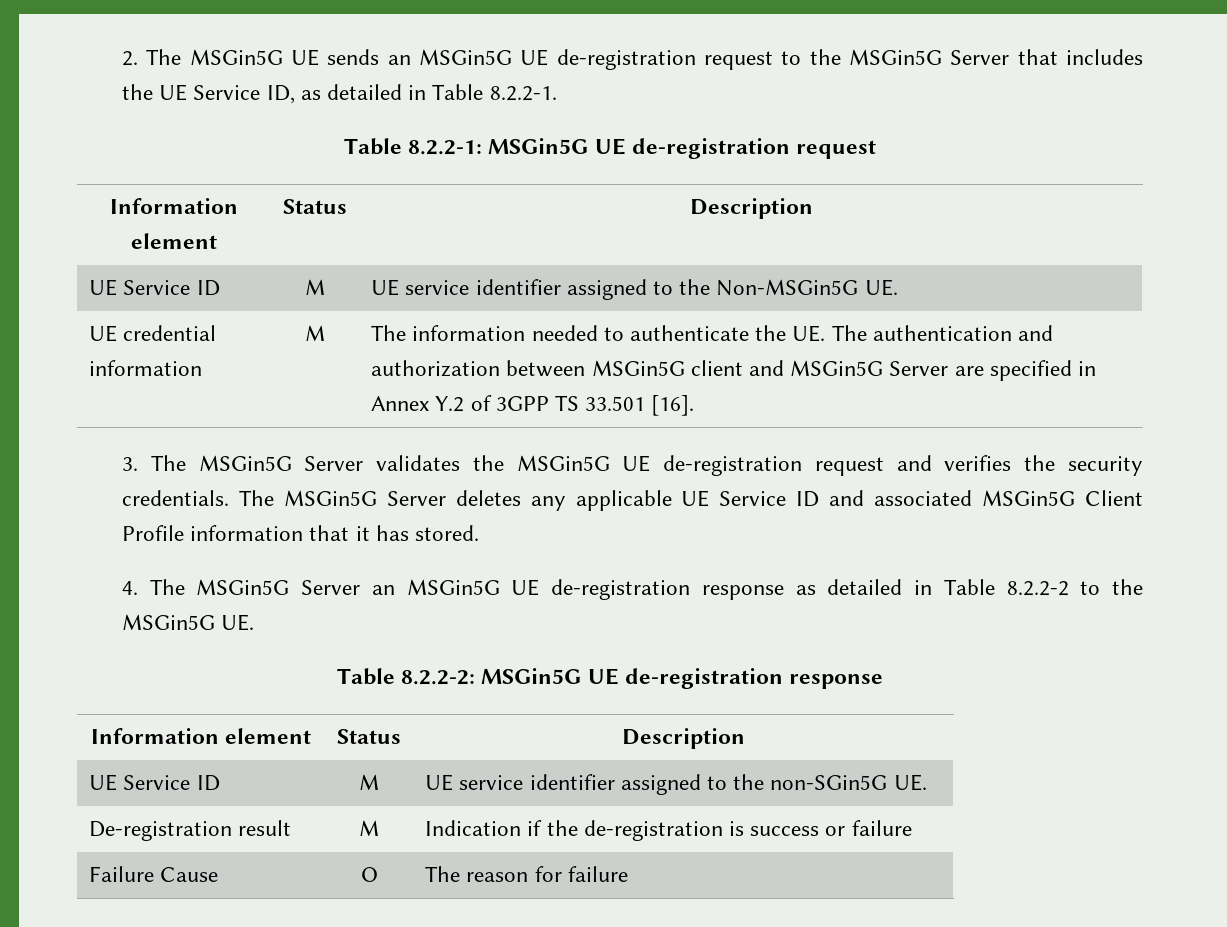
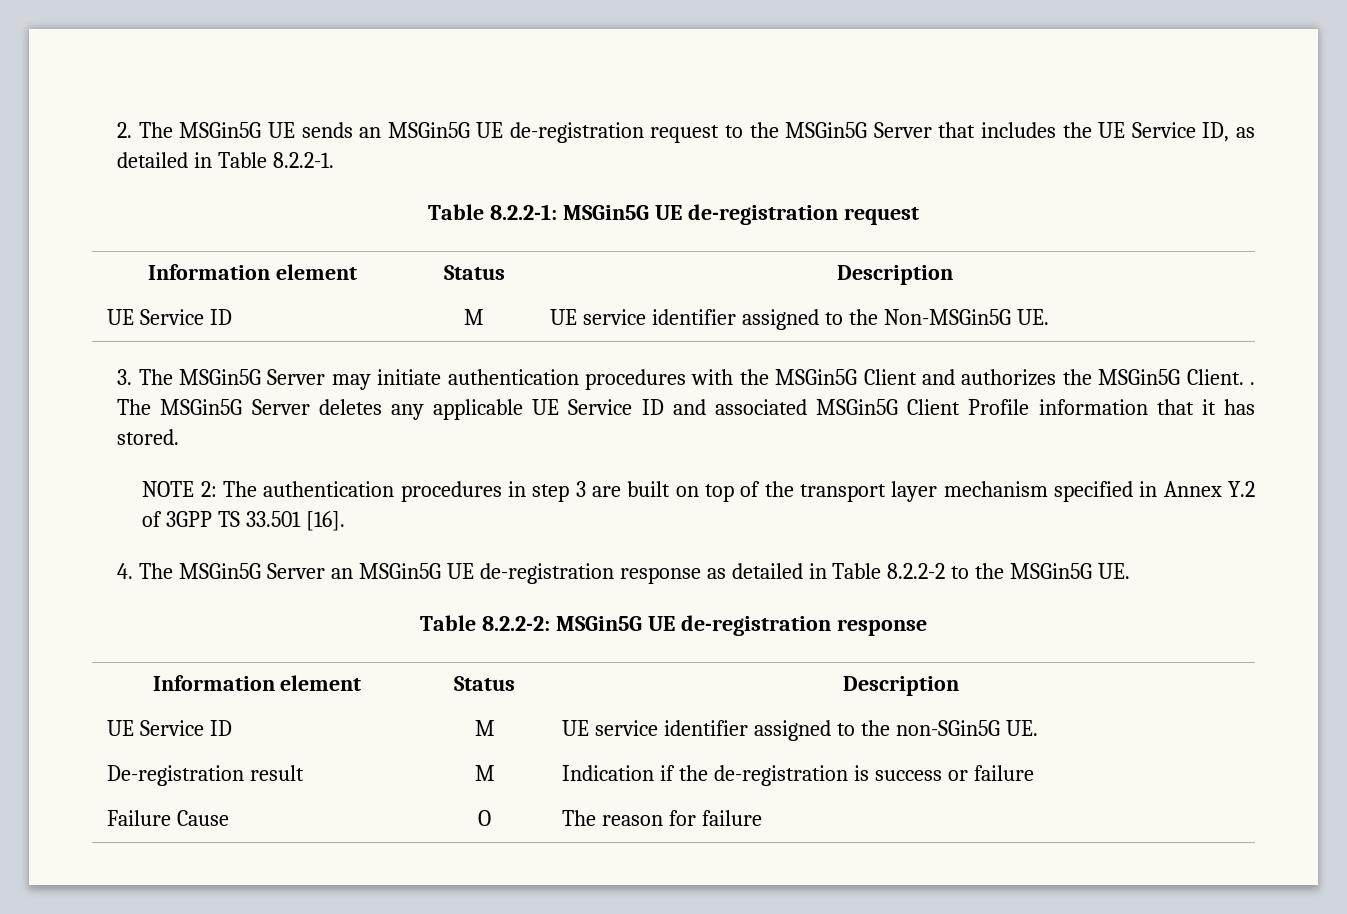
[89,325,217,342] [89,360,203,376] [305,325,325,341] [371,325,1054,342] [371,360,1097,381] [371,395,695,416] [122,455,1143,476] [122,490,230,506] // UE credential information | M | The information needed to authenticate the UE. The authentication and authorization between MSGin5G client and MSGin5G Server are specified in Annex Y.2 of 3GPP TS 33.501 [16]. // 3. The MSGin5G Server validates the MSGin5G UE de-registration request and verifies the security credentials. -> [117,369,1255,390] // 3. The MSGin5G Server may initiate authentication procedures with the MSGin5G Client and authorizes the MSGin5G Client. .
(480, 533) none -> [142,481,1255,502] [142,511,346,531] // NOTE 2: The authentication procedures in step 3 are built on top of the transport layer mechanism specified in Annex Y.2 of 3GPP TS 33.501 [16].

